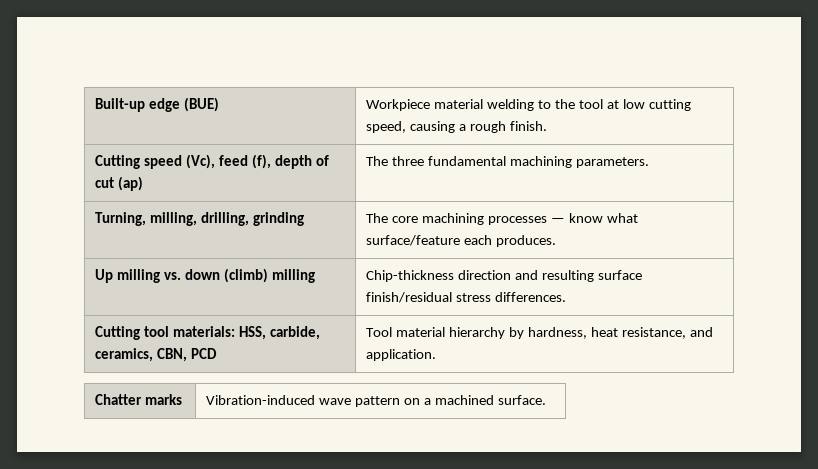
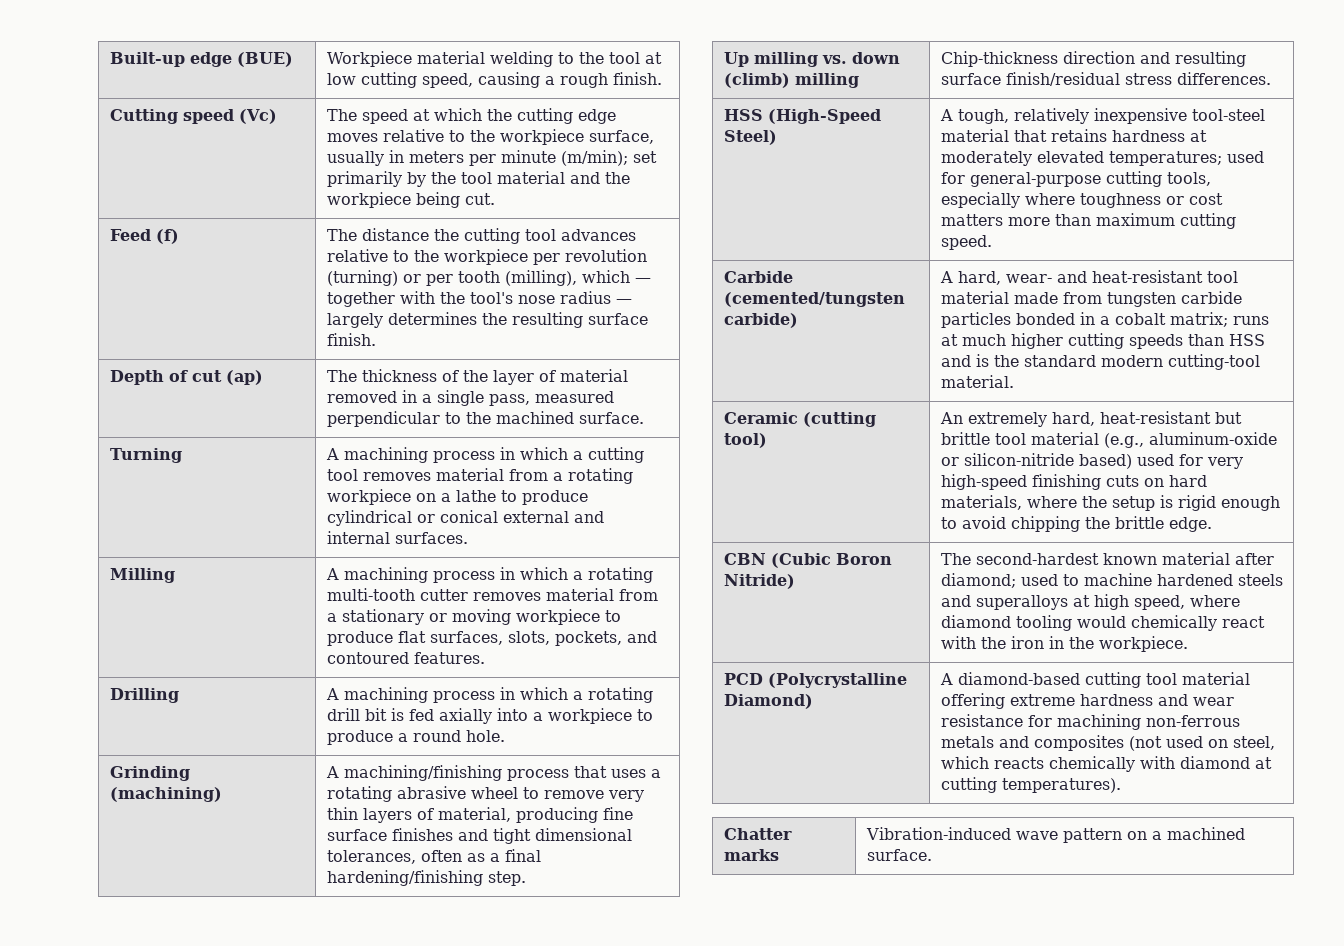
[186,154,329,169] [95,176,144,191] [366,156,649,168] [95,212,304,226] [366,213,638,225] [366,235,557,247] (Vc), feed (f), depth of cut (ap) | The three fundamental machining parameters. // Turning, milling, drilling, grinding | The core machining processes — know what surface/feature each produces. -> [238,109,277,124] [326,108,616,124] [326,129,654,145] [326,150,657,166] [326,171,630,187] [326,192,495,208] [109,229,180,244] [326,228,636,244] [326,249,647,265] [326,270,651,286] [326,291,632,307] [326,312,648,328] [326,333,376,346] [109,370,263,385] [326,369,628,385] [326,390,614,406] [326,411,644,427] [109,448,183,463] [325,447,644,463] [326,468,633,484] [326,489,588,505] [326,510,604,526] [326,531,468,544] [109,568,175,583] [325,567,653,583] [326,588,658,601] [326,609,621,625] [326,631,657,646] [326,652,485,664] [109,688,179,703] [325,687,653,703] [326,708,653,724] [326,730,505,745] [109,766,190,781] [109,787,222,802] [325,765,661,781] [326,786,644,802] [326,807,633,823] [326,828,632,844] [326,849,541,864] [326,870,526,886] (Vc) | The speed at which the cutting edge moves relative to the workpiece surface, usually in meters per minute (m/min); set primarily by the tool material and the workpiece being cut. // Feed (f) | The distance the cutting tool advances relative to the workpiece per revolution (turning) or per tooth (milling), which — together with the tool's nose radius — largely determines the resulting surface finish. // Depth of cut (ap) | The thickness of the layer of material removed in a single pass, measured perpendicular to the machined surface. // Turning | A machining process in which a cutting tool removes material from a rotating workpiece on a lathe to produce cylindrical or conical external and internal surfaces. // Milling | A machining process in which a rotating multi-tooth cutter removes material from a stationary or moving workpiece to produce flat surfaces, slots, pockets, and contoured features. // Drilling | A machining process in which a rotating drill bit is fed axially into a workpiece to produce a round hole. // Grinding (machining) | A machining/finishing process that uses a rotating abrasive wheel to remove very thin layers of material, producing fine surface finishes and tight dimensional tolerances, often as a final hardening/finishing step.
[95,326,320,340] [95,348,218,362] [366,327,713,339] [366,349,437,361] Cutting tool materials: HSS, carbide, ceramics, CBN, PCD | Tool material hierarchy by hardness, heat resistance, and application. -> [723,109,881,124] [723,130,777,145] [939,108,1265,124] [940,129,1207,142] [940,151,1264,166] [940,171,1211,187] [940,192,1223,208] [940,213,1236,229] [940,235,992,250] [723,271,793,283] [723,292,905,307] [723,313,798,328] [939,270,1238,285] [940,291,1242,307] [940,312,1269,328] [940,333,1265,349] [940,354,1260,370] [940,375,1014,388] [723,412,876,427] [723,433,767,448] [939,411,1242,427] [940,432,1277,448] [940,453,1243,469] [940,474,1207,490] [940,495,1280,511] [940,516,1212,532] [723,553,892,568] [723,574,795,589] [940,552,1274,565] [940,573,1283,588] [940,594,1240,610] [940,615,1265,631] [940,636,1188,652] [723,673,907,688] [723,694,813,709] [939,672,1250,688] [940,693,1234,709] [940,714,1240,730] [940,735,1275,751] [940,756,1272,772] [940,777,1121,793] HSS (High-Speed Steel) | A tough, relatively inexpensive tool-steel material that retains hardness at moderately elevated temperatures; used for general-purpose cutting tools, especially where toughness or cost matters more than maximum cutting speed. // Carbide (cemented/tungsten carbide) | A hard, wear- and heat-resistant tool material made from tungsten carbide particles bonded in a cobalt matrix; runs at much higher cutting speeds than HSS and is the standard modern cutting-tool material. // Ceramic (cutting tool) | An extremely hard, heat-resistant but brittle tool material (e.g., aluminum-oxide or silicon-nitride based) used for very high-speed finishing cuts on hard materials, where the setup is rigid enough to avoid chipping the brittle edge. // CBN (Cubic Boron Nitride) | The second-hardest known material after diamond; used to machine hardened steels and superalloys at high speed, where diamond tooling would chemically react with the iron in the workpiece. // PCD (Polycrystalline Diamond) | A diamond-based cutting tool material offering extreme hardness and wear resistance for machining non-ferrous metals and composites (not used on steel, which reacts chemically with diamond at cutting temperatures).

